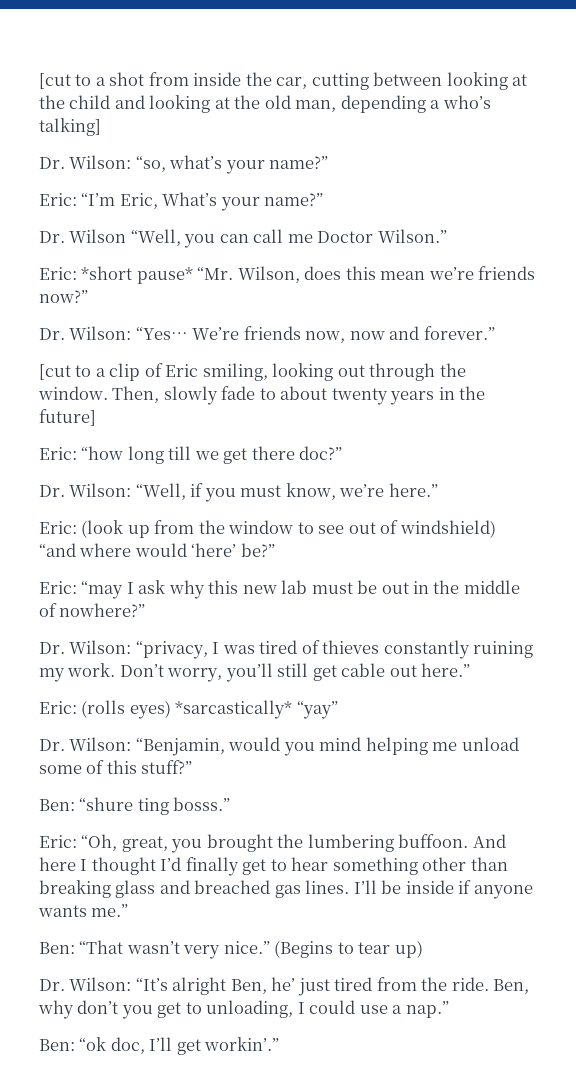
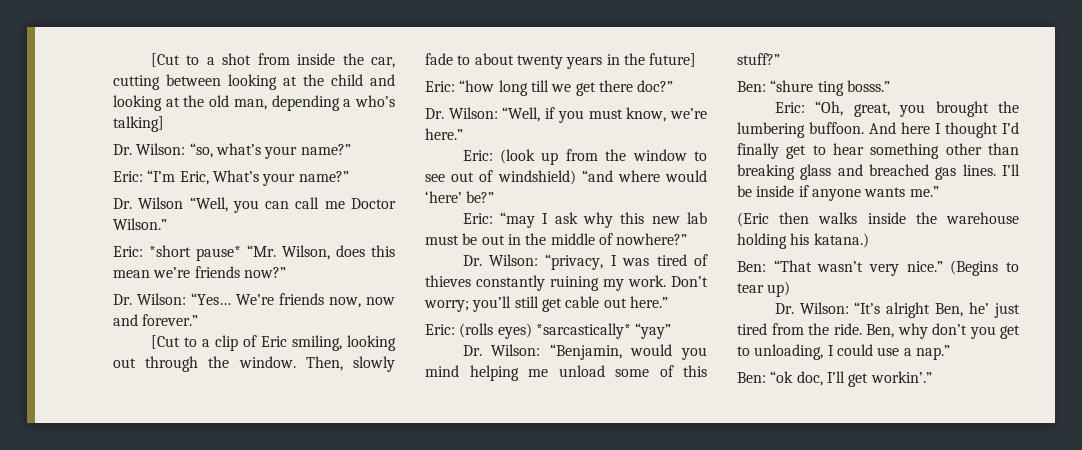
[39,73,71,89] [cut -> [150,53,180,67] [Cut
[39,364,71,380] [cut -> [150,335,180,349] [Cut
[167,668,223,682] worry, -> [424,300,469,312] worry;
(129, 910) none -> [737,212,1019,227] [737,233,869,249] // (Eric then walks inside the warehouse holding his katana.)

